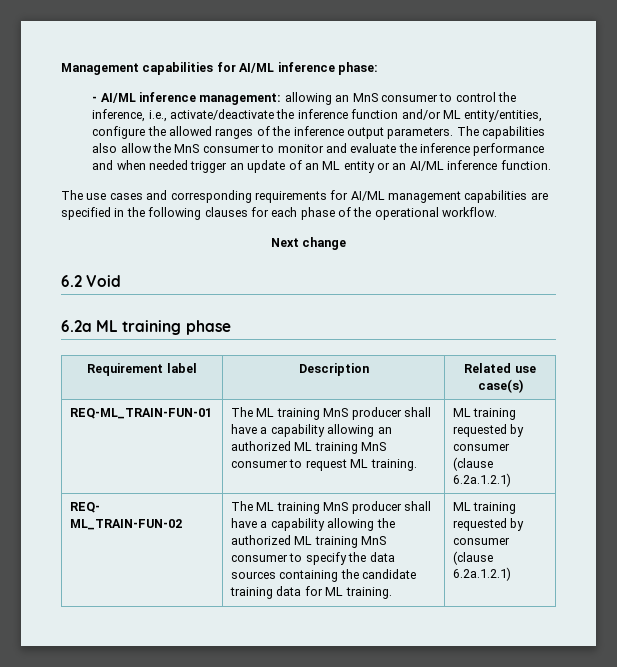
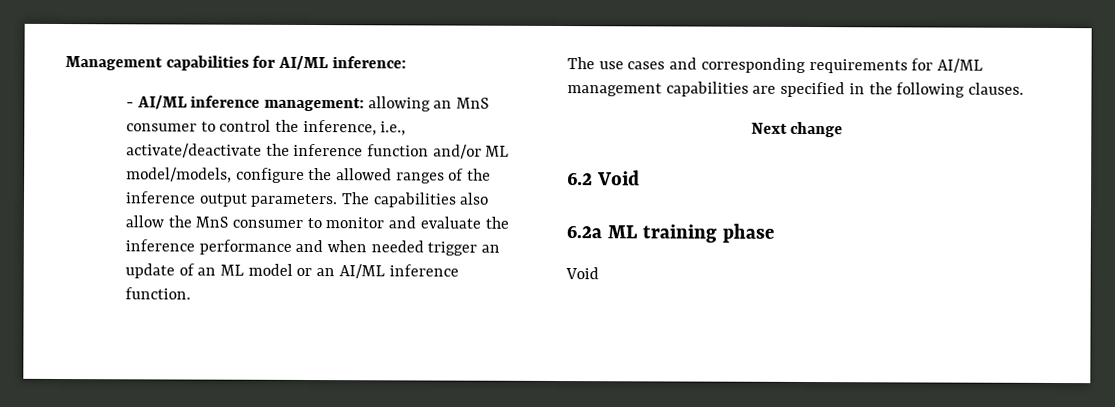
[277,62,378,75] inference phase: -> [331,56,406,69] inference:
[464,110,543,122] entity/entities, -> [125,167,232,183] model/models,
[343,161,375,173] entity -> [247,263,293,276] model
[204,207,498,220] clauses for each phase of the operational workflow. -> [968,82,1025,95] clauses.
[87,363,197,376] [298,363,369,376] [464,363,536,373] [477,379,523,393] [70,408,213,419] [231,407,431,420] [231,424,392,437] [231,441,387,454] [231,459,417,471] [453,408,517,420] [453,424,525,437] [453,443,511,451] [453,457,494,471] [453,473,512,487] [70,502,101,513] [70,519,183,530] [231,501,431,514] [231,518,395,531] [231,535,387,548] [231,552,395,565] [231,569,417,582] [230,586,392,599] [453,502,517,514] [453,518,525,531] [453,537,511,545] [453,551,494,565] [453,567,512,581] // Requirement label | Description | Related use case(s) // REQ-ML_TRAIN-FUN-01 | The ML training MnS producer shall have a capability allowing an authorized ML training MnS consumer to request ML training. | ML training requested by consumer (clause 6.2a.1.2.1) // REQ- ML_TRAIN-FUN-02 | The ML training MnS producer shall have a capability allowing the authorized ML training MnS consumer to specify the data sources containing the candidate training data for ML training. | ML training requested by consumer (clause 6.2a.1.2.1) -> [565,267,599,280] // Void

